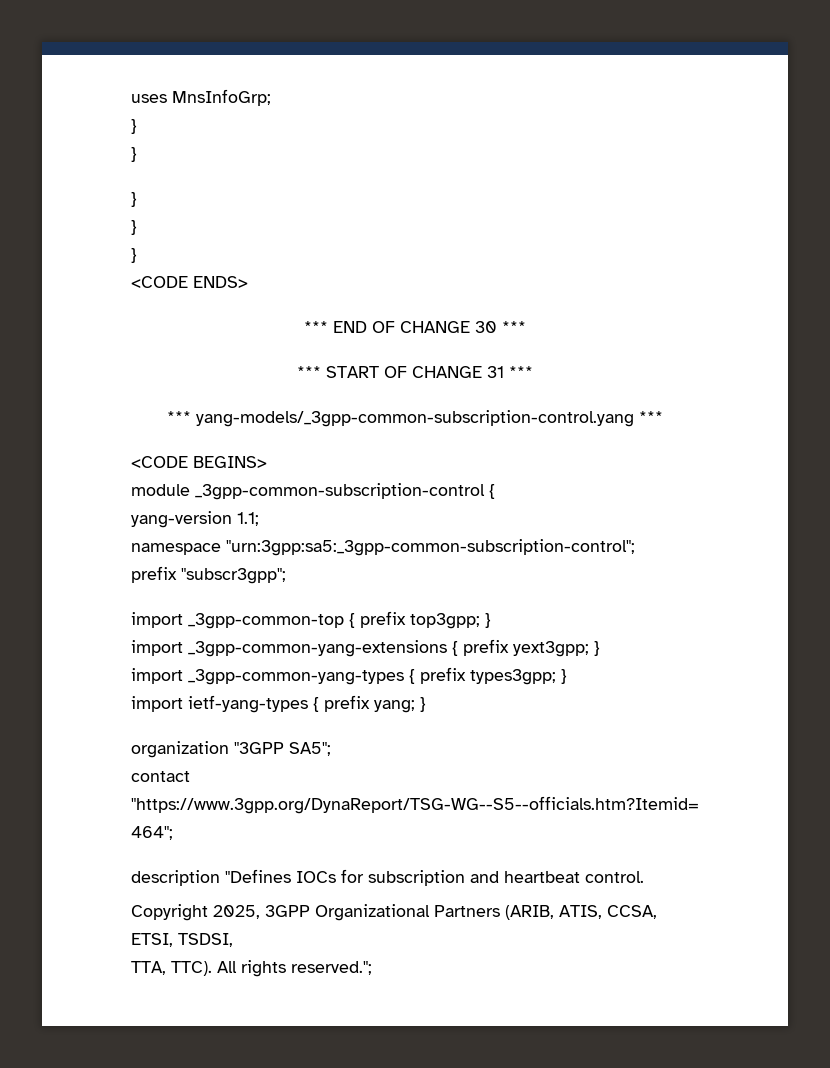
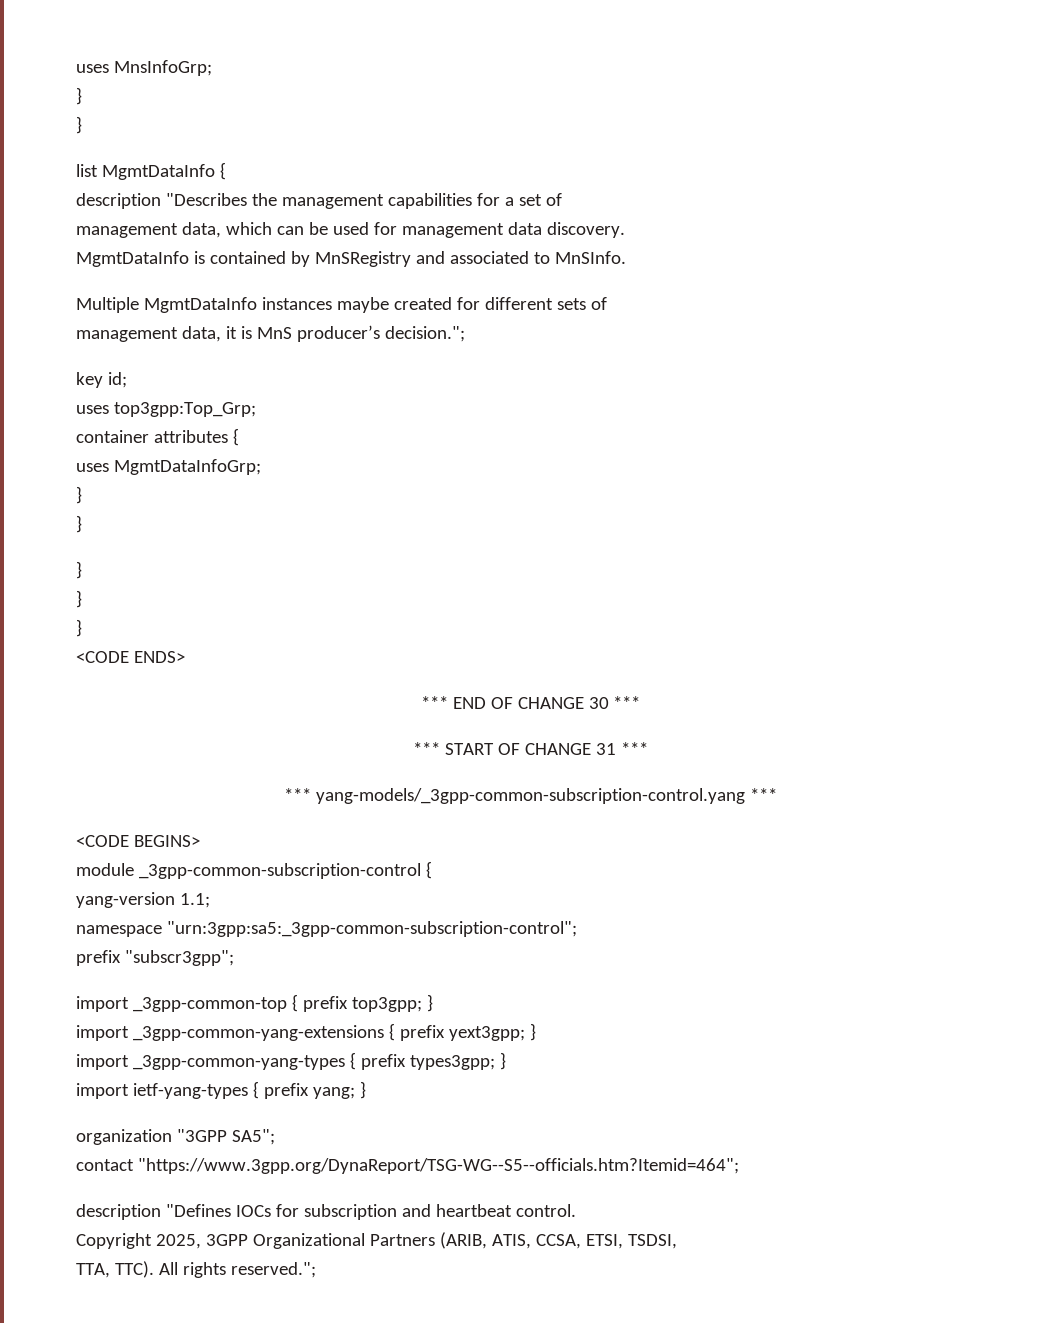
(137, 154) none -> [76,162,226,180] [76,193,562,209] [76,222,625,238] [76,251,626,267] [76,297,607,313] [76,325,465,342] [76,372,127,388] [76,402,256,417] [76,428,239,446] [76,459,261,475] [76,486,82,504] [76,515,82,533] // list MgmtDataInfo { // description "Describes the management capabilities for a set of // management data, which can be used for management data discovery. // MgmtDataInfo is contained by MnSRegistry and associated to MnSInfo. // Multiple MgmtDataInfo instances maybe created for different sets of // management data, it is MnS producer’s decision."; // key id; // uses top3gpp:Top_Grp; // container attributes { // uses MgmtDataInfoGrp; // } // }

